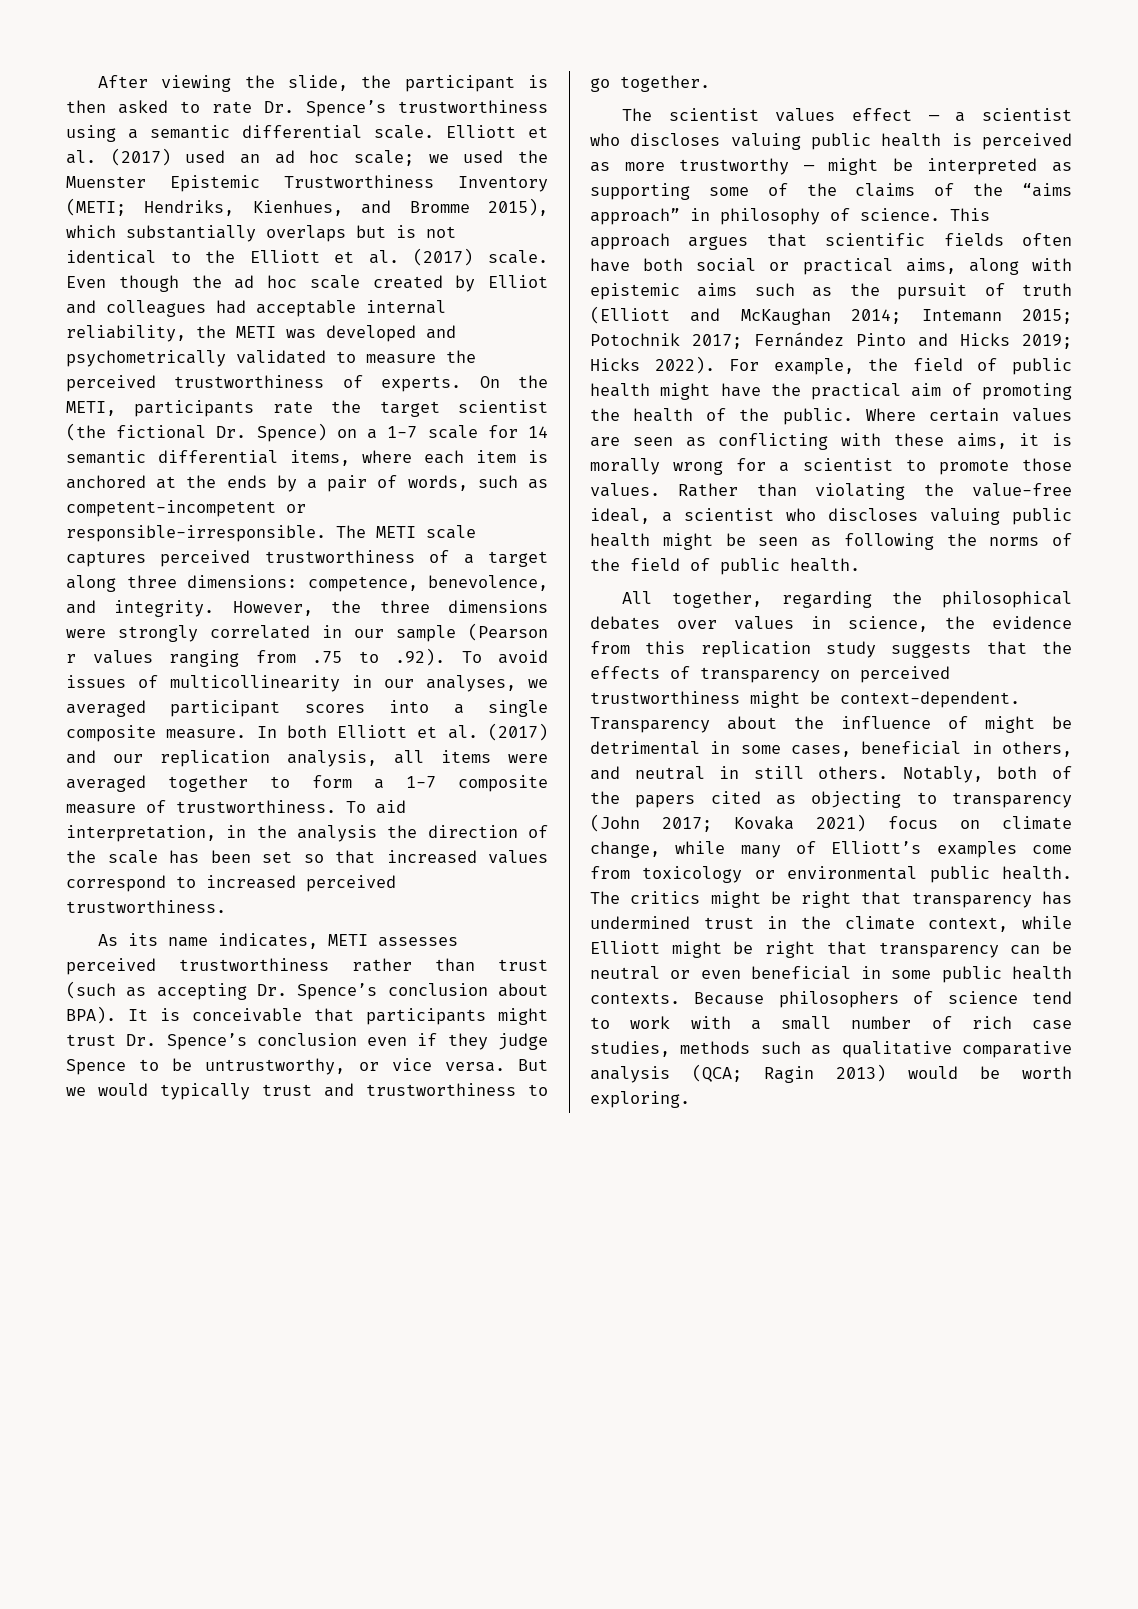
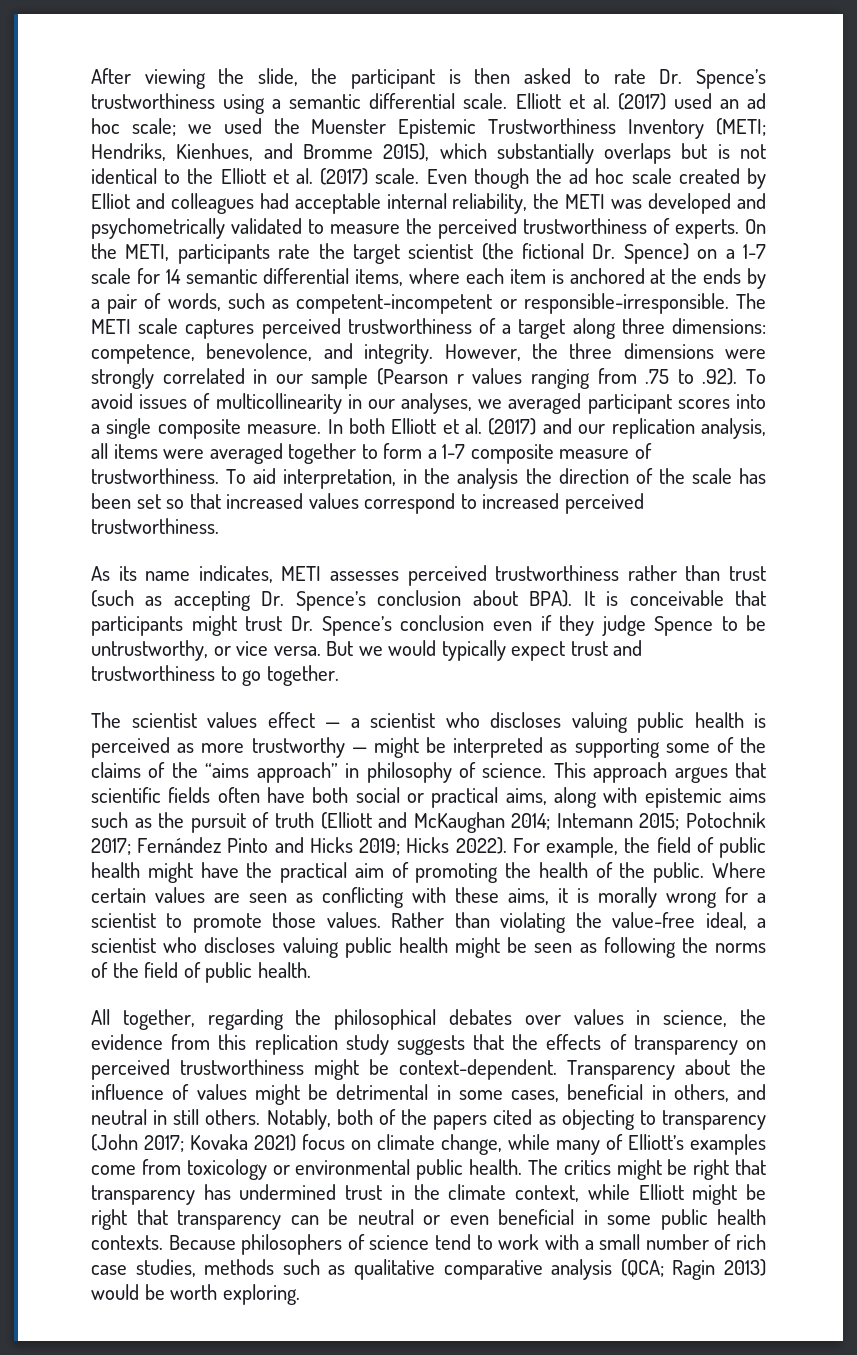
(250, 1091) none -> [511,641,566,661] expect
(968, 722) none -> [196,1084,247,1100] values

